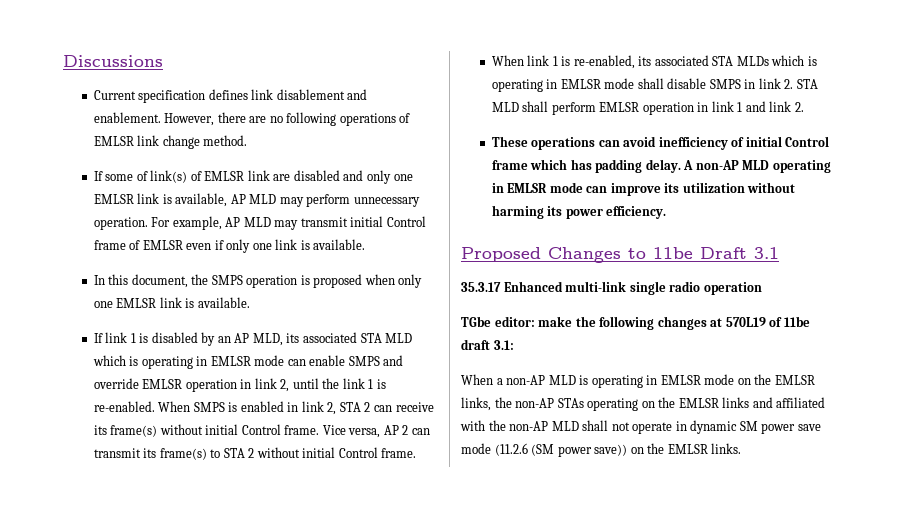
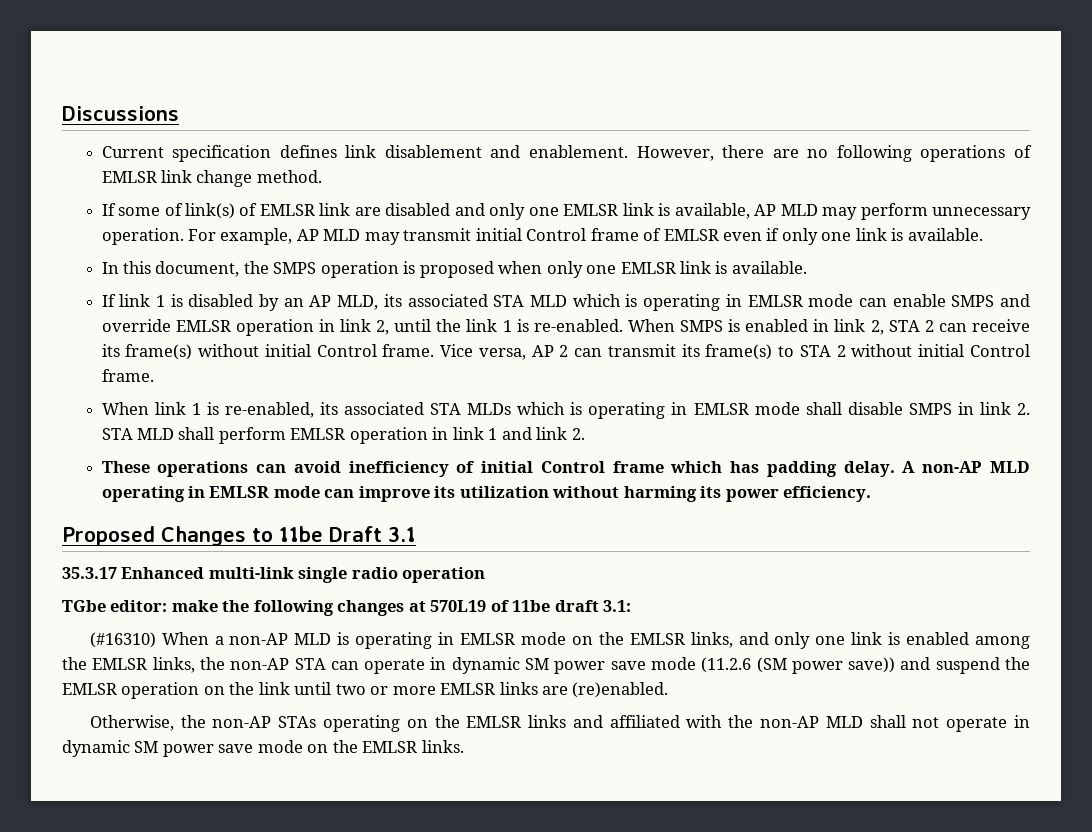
(514, 345) none -> [89,632,156,648] (#16310)
(491, 404) none -> [738,632,1030,649] [62,657,1030,674] [62,682,669,699] [89,715,174,731] and only one link is enabled among the EMLSR links, the non-AP STA can operate in dynamic SM power save mode (11.2.6 (SM power save)) and suspend the EMLSR operation on the link until two or more EMLSR links are (re)enabled. // Otherwise,
[494,443,628,457] (11.2.6 (SM power save)) -> (303, 746) none

